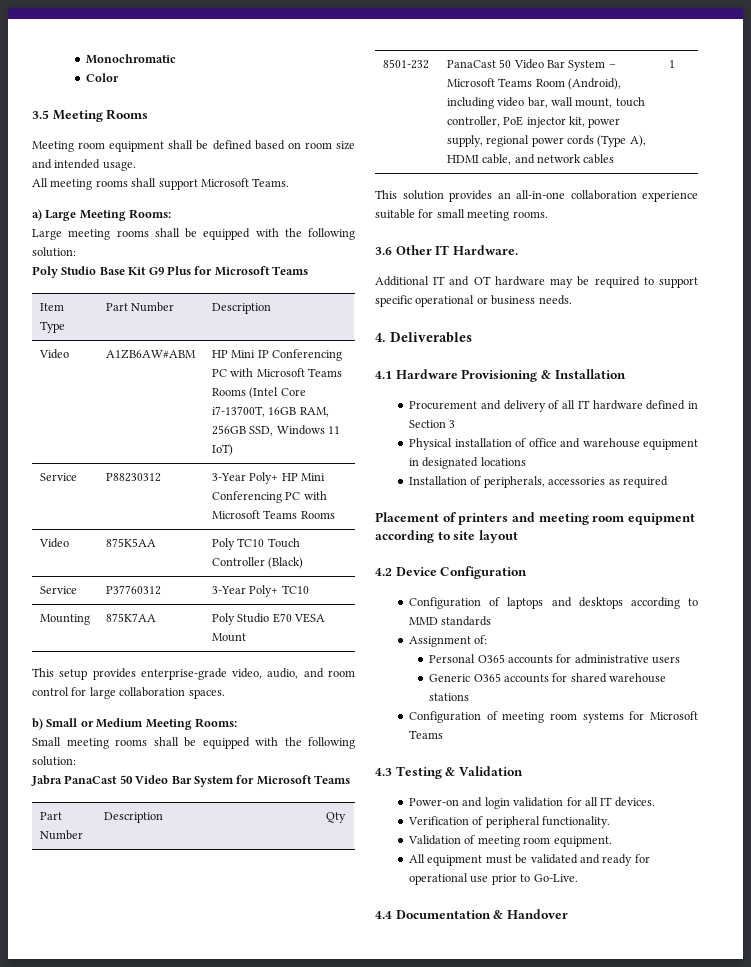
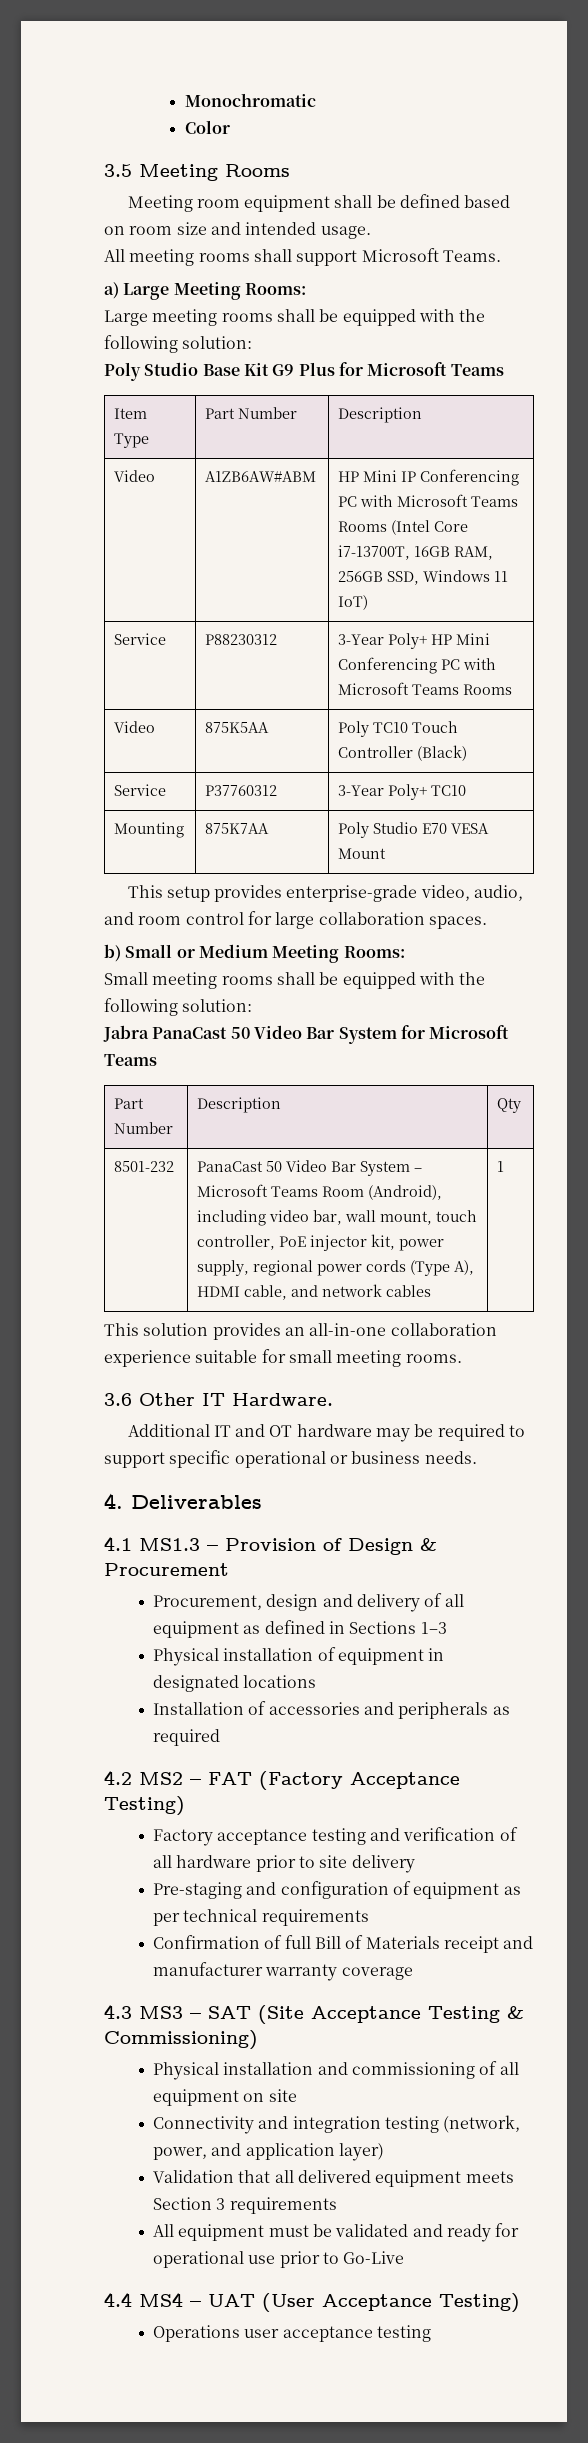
[395,369,626,382] [409,400,698,412] [409,420,456,428] Hardware Provisioning & Installation // Procurement and delivery of all IT hardware defined in Section 3 -> [139,1538,437,1555] [104,1563,229,1576] [153,1593,464,1612] [153,1620,447,1638] MS1.3 – Provision of Design & Procurement // Procurement, design and delivery of all equipment as defined in Sections 1–3
[528,438,640,448] office and warehouse -> (336, 1654) none
[483,476,606,488] peripherals, accessories -> [268,1702,489,1719] accessories and peripherals
[375,512,695,525] [375,530,518,543] [375,566,528,579] [409,597,698,609] [409,616,492,626] [409,635,488,647] [429,654,681,664] [429,673,667,683] [429,693,470,701] [409,711,698,723] [409,730,444,739] [375,766,523,779] [409,797,655,809] [408,816,611,828] [408,835,612,847] Placement of printers and meeting room equipment according to site layout // 4.2 Device Configuration // Configuration of laptops and desktops according to MMD standards // Assignment of: // Personal O365 accounts for administrative users // Generic O365 accounts for shared warehouse stations // Configuration of meeting room systems for Microsoft Teams // 4.3 Testing & Validation // Power‑on and login validation for all IT devices. // Verification of peripheral functionality. // Validation of meeting room equipment. -> [104,1770,460,1790] [104,1796,185,1816] [153,1827,518,1846] [153,1855,415,1873] [153,1881,521,1899] [153,1909,369,1926] [153,1935,534,1953] [153,1962,413,1981] [104,2004,524,2024] [104,2030,258,2050] [153,2061,519,2080] [153,2089,297,2106] [153,2115,521,2134] [153,2143,385,2161] [153,2170,514,2187] [153,2197,337,2214] 4.2 MS2 – FAT (Factory Acceptance Testing) // Factory acceptance testing and verification of all hardware prior to site delivery // Pre-staging and configuration of equipment as per technical requirements // Confirmation of full Bill of Materials receipt and manufacturer warranty coverage // 4.3 MS3 – SAT (Site Acceptance Testing & Commissioning) // Physical installation and commissioning of all equipment on site // Connectivity and integration testing (network, power, and application layer) // Validation that all delivered equipment meets Section 3 requirements
[533,874,578,882] Go‑Live. -> [343,2251,405,2264] Go-Live
[395,909,568,919] Documentation & Handover -> [139,2292,520,2313] [153,2325,432,2342] MS4 – UAT (User Acceptance Testing) // Operations user acceptance testing

